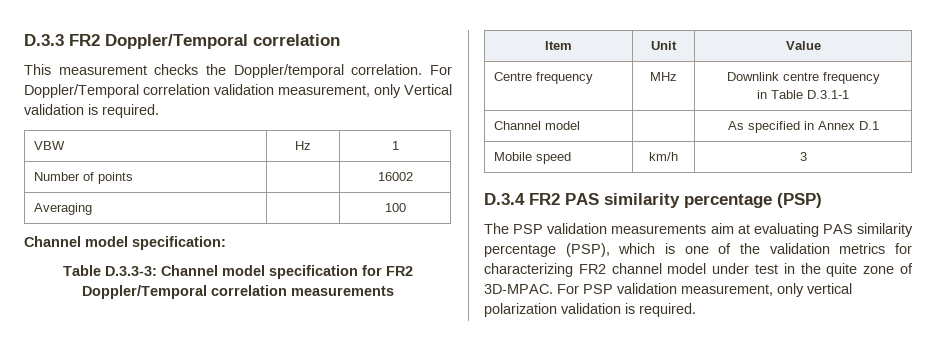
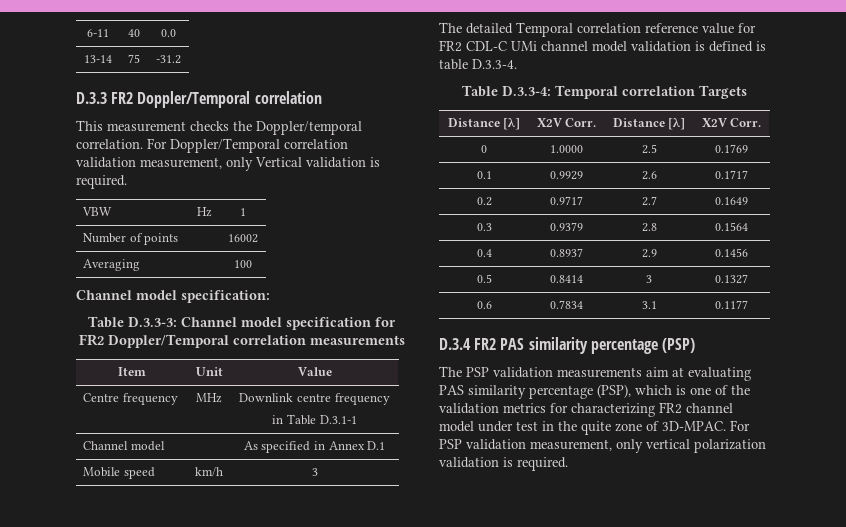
(24, 40) none -> [87,29,109,37] [127,29,140,37] [160,29,176,37] [84,55,112,63] [127,54,140,63] [155,55,181,64] 6-11 | 40 | 0.0 // 13-14 | 75 | -31.2 //
(807, 156) none -> [439,22,756,37] [439,40,766,52] [439,59,517,70] [462,85,747,99] [447,118,521,130] [536,118,597,127] [612,118,686,130] [701,118,762,127] [481,145,487,153] [550,145,583,153] [641,144,657,154] [715,144,748,153] [476,171,492,179] [550,171,583,180] [641,171,657,180] [715,170,748,179] [476,197,492,206] [550,196,583,205] [641,196,657,206] [715,197,748,205] [476,223,492,231] [550,222,583,231] [641,223,657,232] [715,222,748,231] [476,249,492,257] [550,248,583,257] [641,249,657,258] [715,248,748,257] [476,274,492,283] [550,275,583,283] [646,275,652,283] [715,274,748,284] [476,301,492,309] [550,300,583,309] [641,301,657,309] [715,300,748,309] // The detailed Temporal correlation reference value for FR2 CDL-C UMi channel model validation is defined is table D.3.3-4. // Table D.3.3-4: Temporal correlation Targets // Distance [λ] | X2V Corr. | Distance [λ] | X2V Corr. // 0 | 1.0000 | 2.5 | 0.1769 // 0.1 | 0.9929 | 2.6 | 0.1717 // 0.2 | 0.9717 | 2.7 | 0.1649 // 0.3 | 0.9379 | 2.8 | 0.1564 // 0.4 | 0.8937 | 2.9 | 0.1456 // 0.5 | 0.8414 | 3 | 0.1327 // 0.6 | 0.7834 | 3.1 | 0.1177

